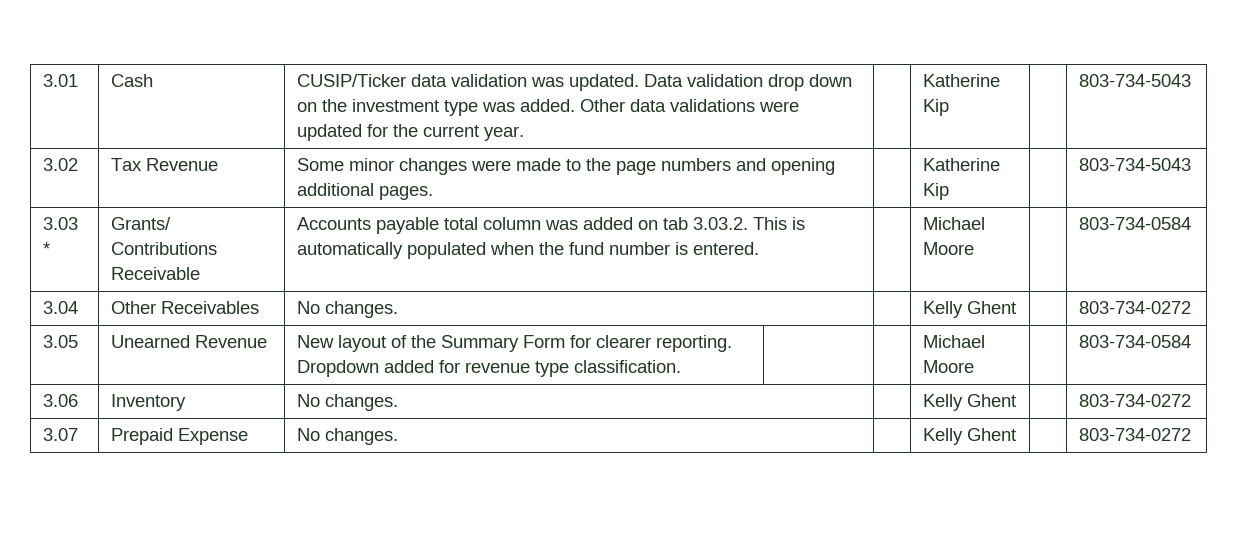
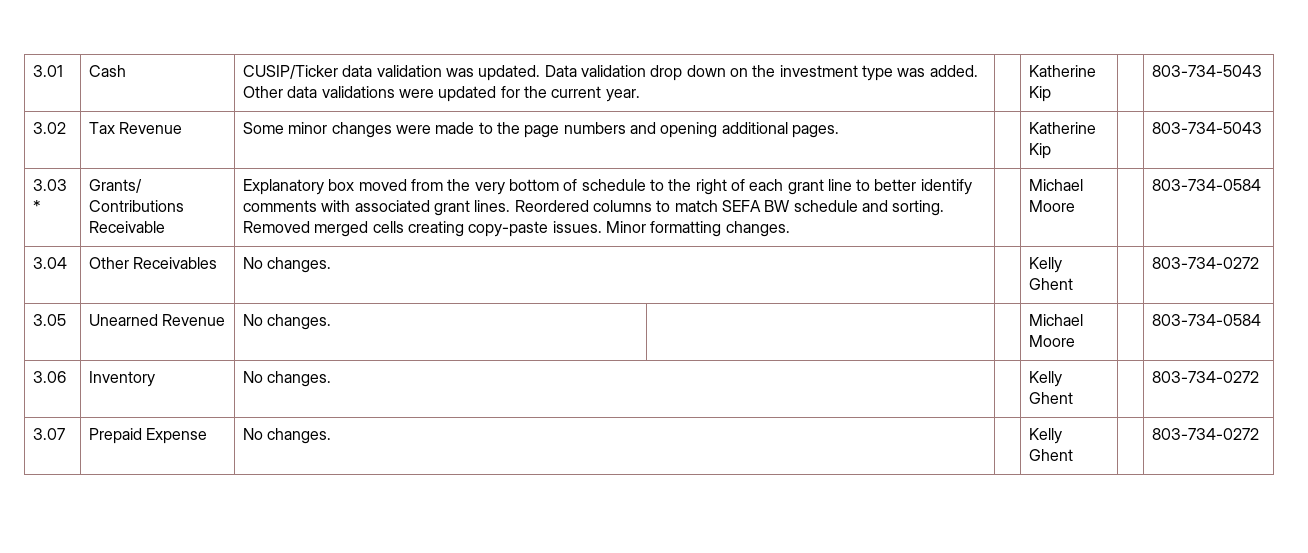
[297,217,806,234] [297,242,760,259] Accounts payable total column was added on tab 3.03.2. This is automatically populated when the fund number is entered. -> [243,179,972,195] [243,200,945,216] [243,221,790,237] Explanatory box moved from the very bottom of schedule to the right of each grant line to better identify comments with associated grant lines. Reordered columns to match SEFA BW schedule and sorting. Removed merged cells creating copy-paste issues. Minor formatting changes.
[297,335,733,352] [297,360,682,377] New layout of the Summary Form for clearer reporting. Dropdown added for revenue type classification. -> [243,314,332,330] No changes.

